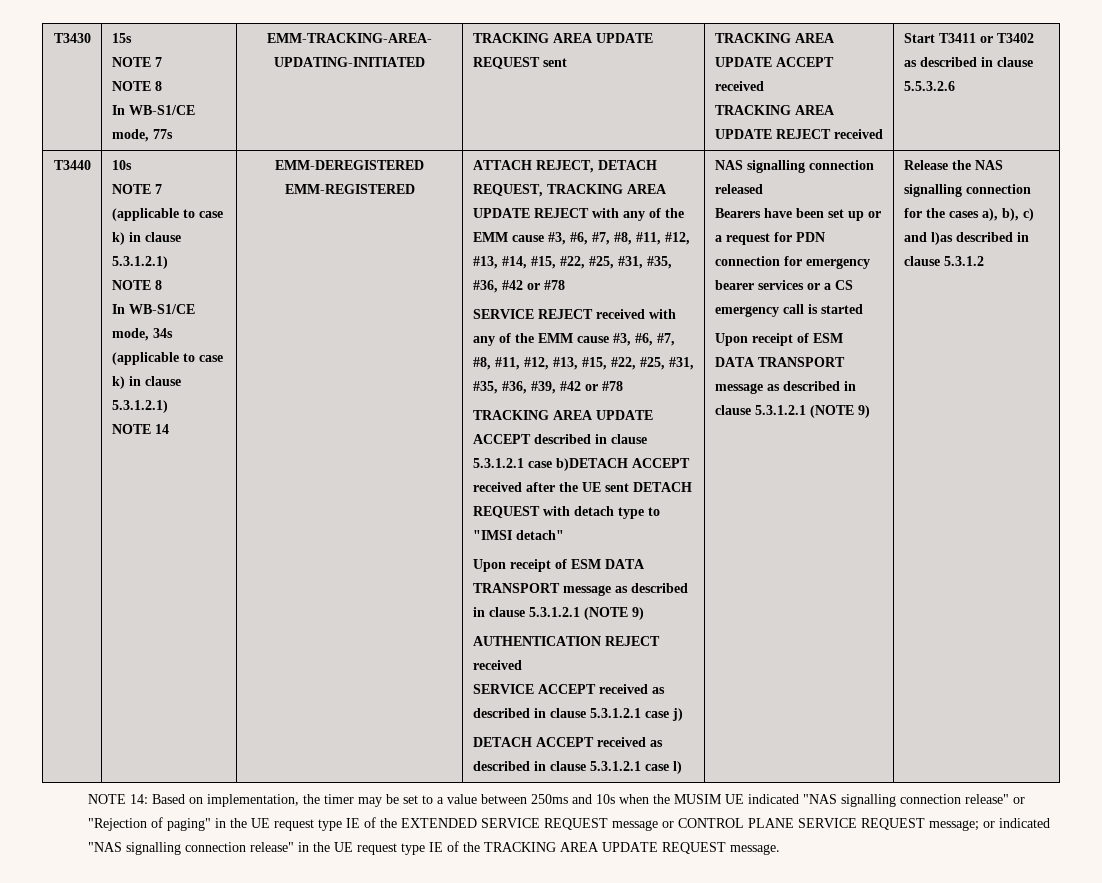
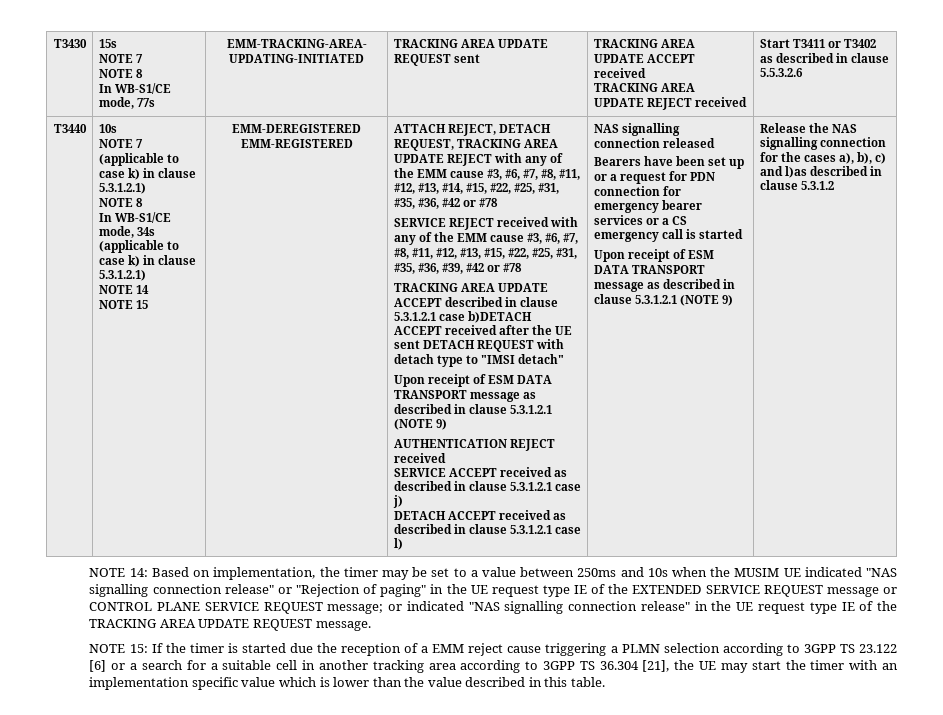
(169, 429) none -> [98,300,148,309] // NOTE 15
(781, 849) none -> [89,643,897,656] [89,660,898,673] [89,677,605,690] // NOTE 15: If the timer is started due the reception of a EMM reject cause triggering a PLMN selection according to 3GPP TS 23.122 [6] or a search for a suitable cell in another tracking area according to 3GPP TS 36.304 [21], the UE may start the timer with an implementation specific value which is lower than the value described in this table.

